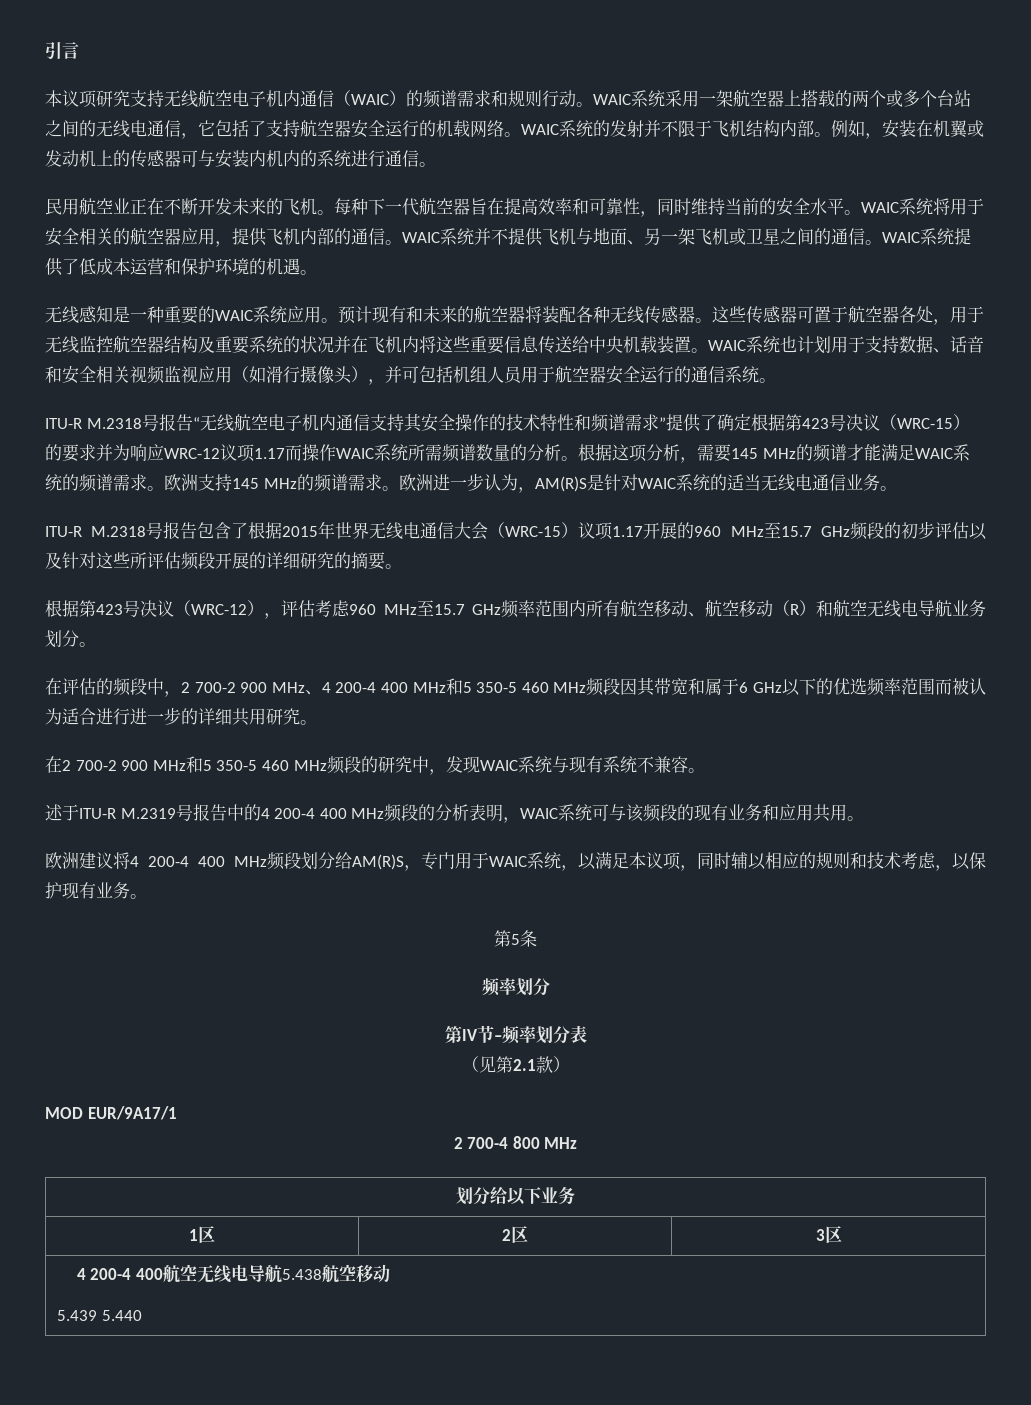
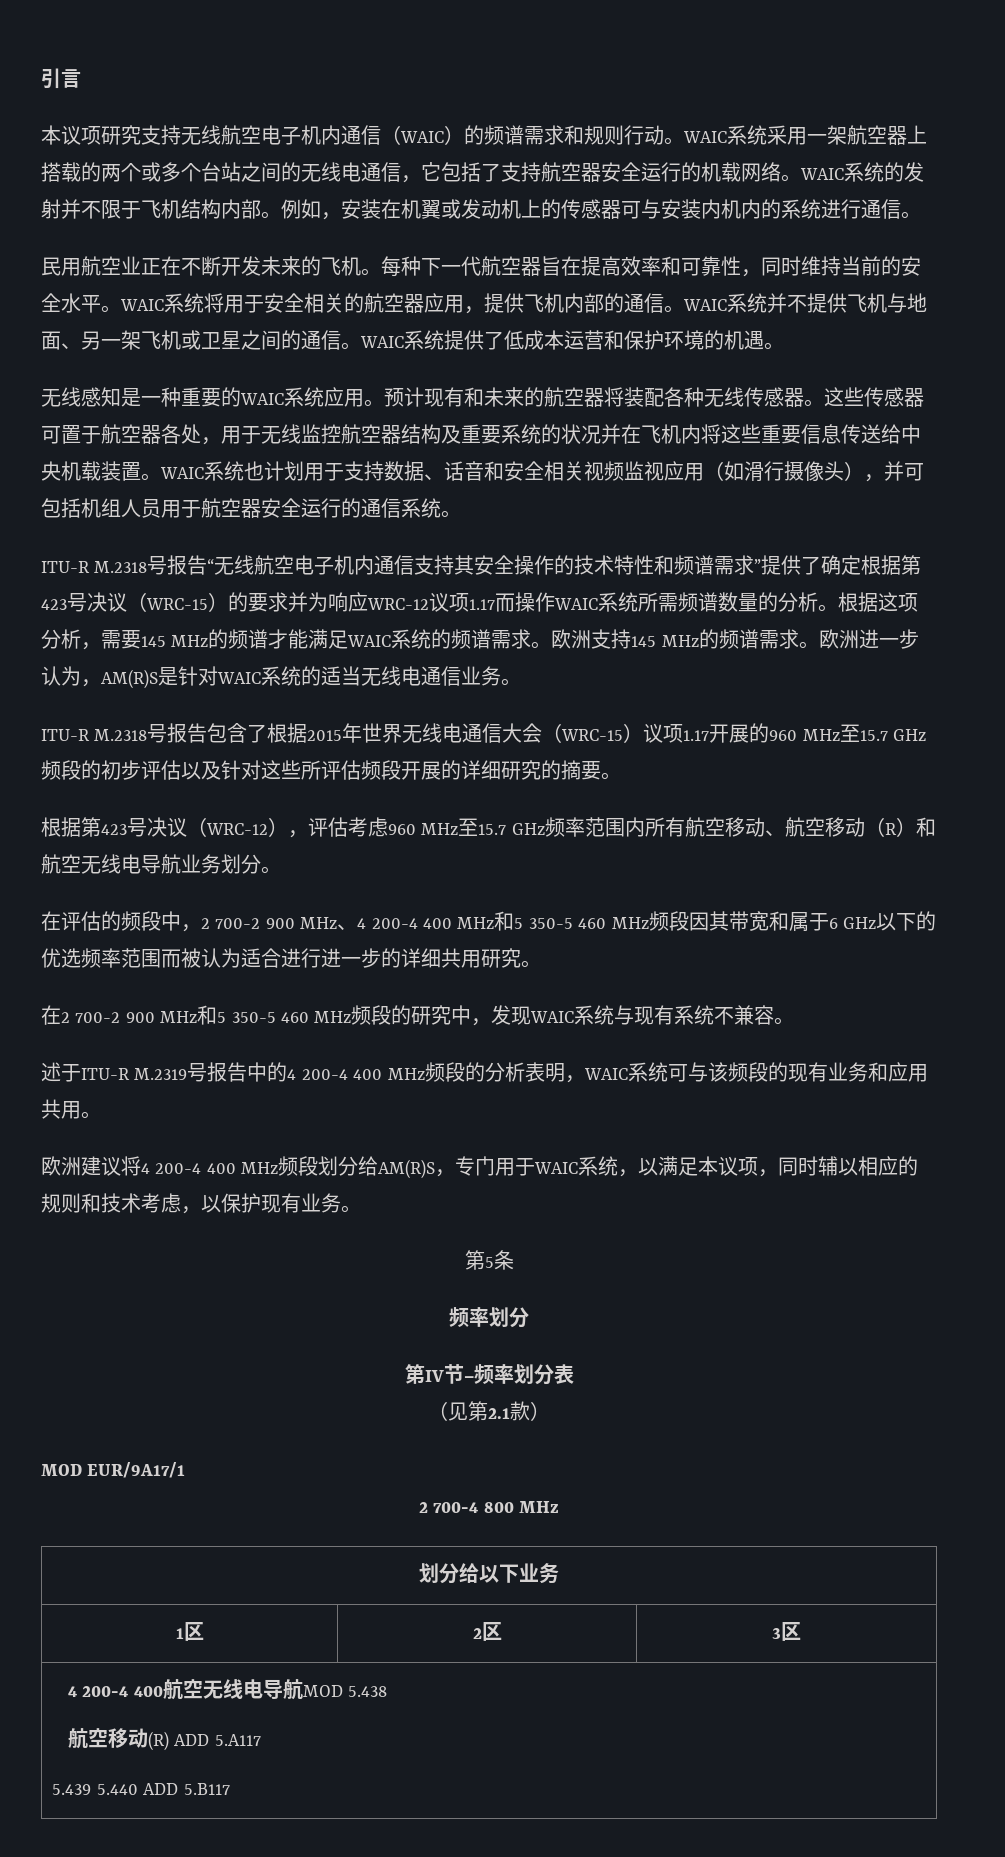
(282, 1274) none -> [302,1685,343,1697] MOD
[321,1264,390,1283] 航空移动 -> [67,1728,261,1751] // 航空移动(R) ADD 5.A117
(142, 1315) none -> [143,1783,230,1795] ADD 5.B117

